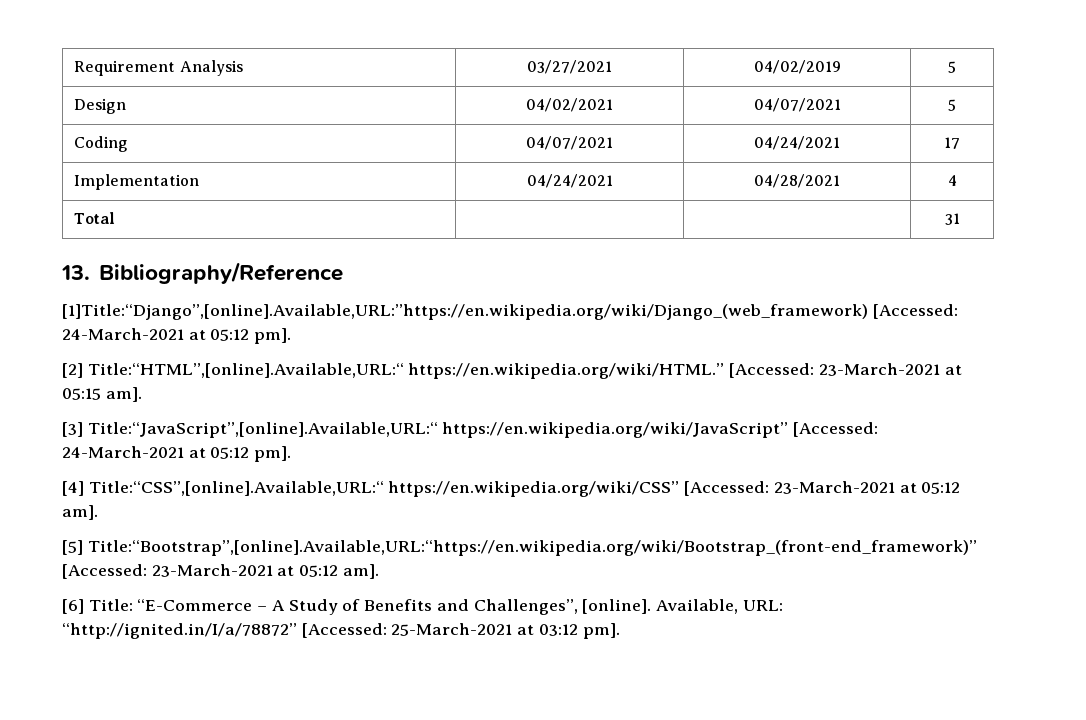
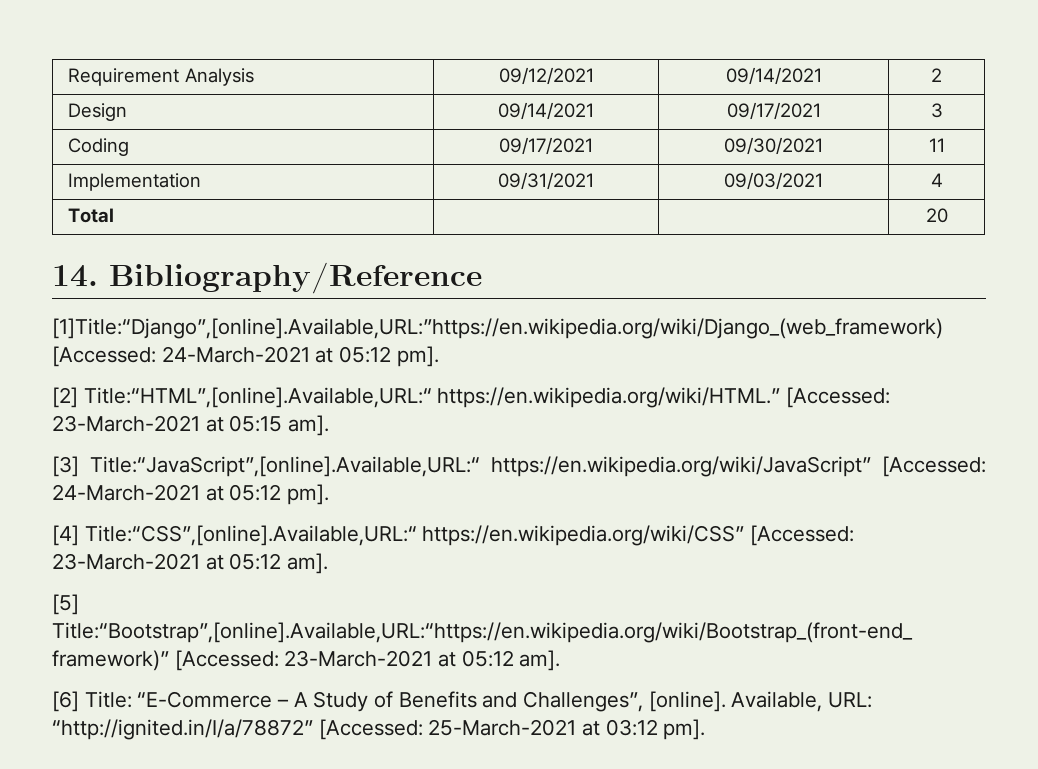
[527,60,612,74] [753,60,841,74] [948,61,956,73] [74,98,127,114] [526,98,613,112] [753,98,841,112] [948,99,956,111] [74,136,129,152] [526,136,613,150] [754,136,840,150] [944,137,960,149] 03/27/2021 | 04/02/2019 | 5 // Design | 04/02/2021 | 04/07/2021 | 5 // Coding | 04/07/2021 | 04/24/2021 | 17 -> [498,67,594,85] [725,67,822,85] [931,68,942,82] [68,103,128,121] [498,102,594,120] [726,102,821,120] [930,103,943,118] [68,138,130,156] [499,137,593,155] [724,137,823,155] [928,138,945,152] 09/12/2021 | 09/14/2021 | 2 // Design | 09/14/2021 | 09/17/2021 | 3 // Coding | 09/17/2021 | 09/30/2021 | 11
[526,174,613,188] [754,174,840,188] 04/24/2021 | 04/28/2021 -> [498,172,594,190] [724,172,823,190] 09/31/2021 | 09/03/2021
[944,213,960,225] [61,265,90,280] 31 // 13. -> [925,208,948,223] [52,265,98,287] 20 // 14.

